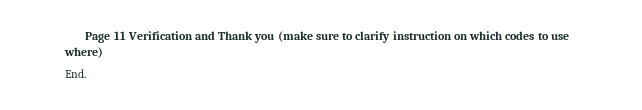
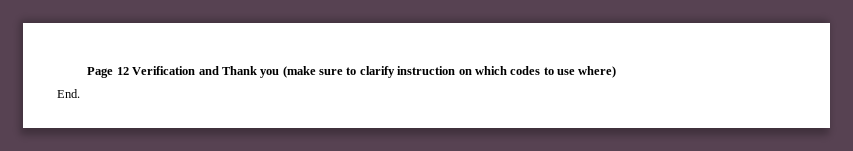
[113,31,126,40] 11 -> [116,67,129,75] 12

